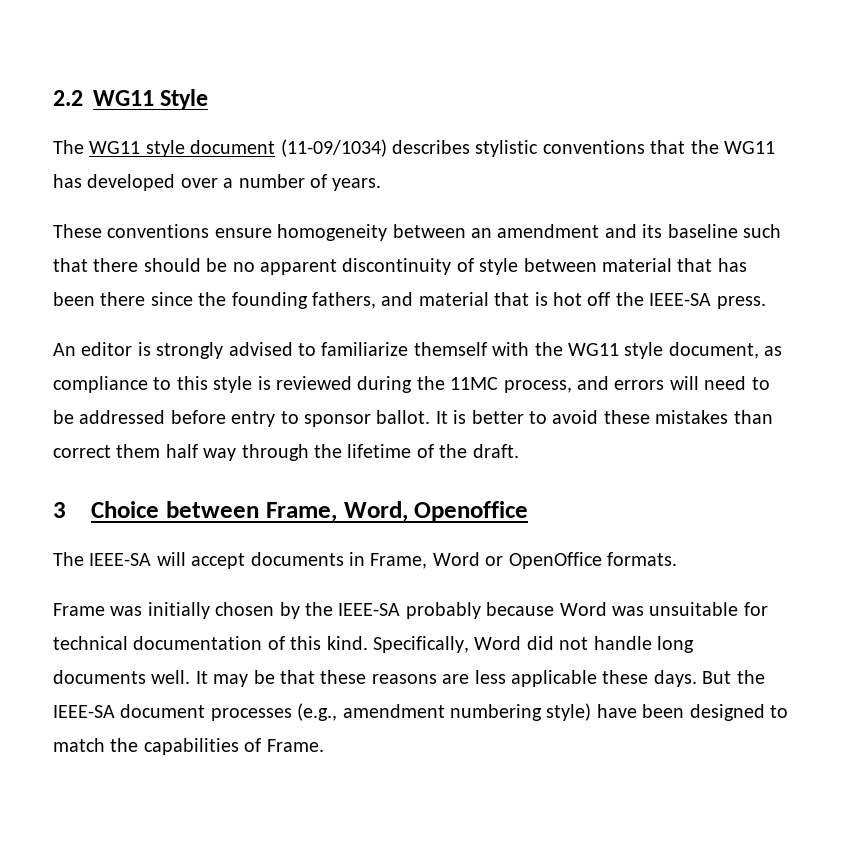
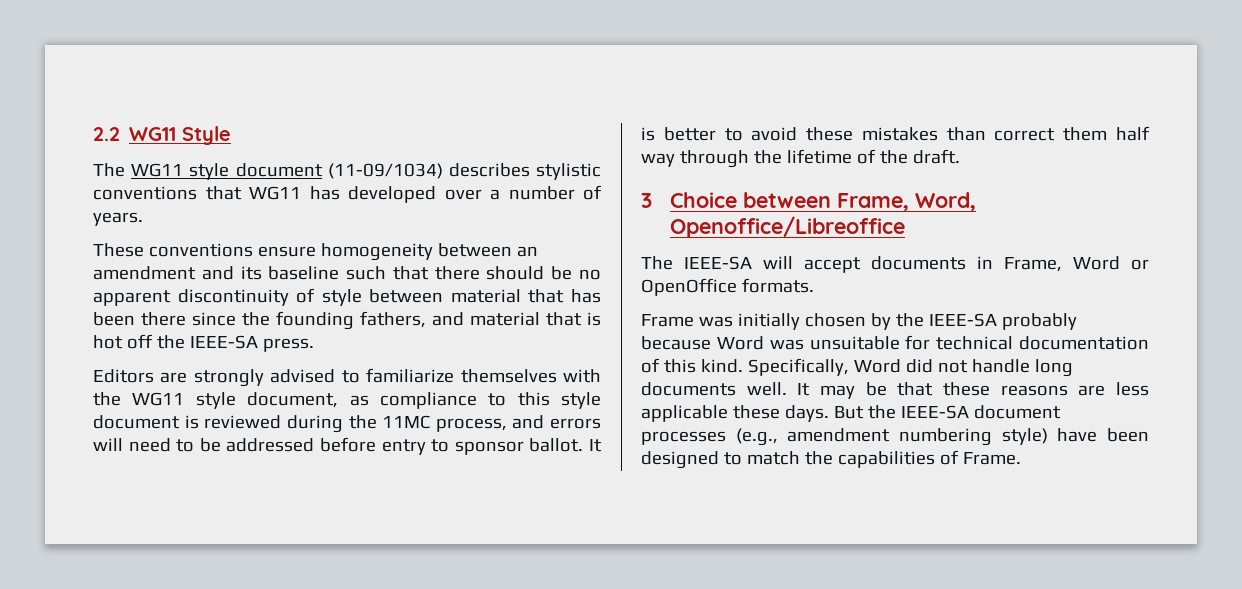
[690,140,719,154] the -> (242, 193) none
[53,342,151,356] An editor is -> [93,369,188,383] Editors are
[413,342,487,356] themself -> [460,369,557,383] themselves
(253, 384) none -> [93,415,180,429] document
[414,501,529,522] Openoffice -> [670,216,906,238] Openoffice/Libreoffice

